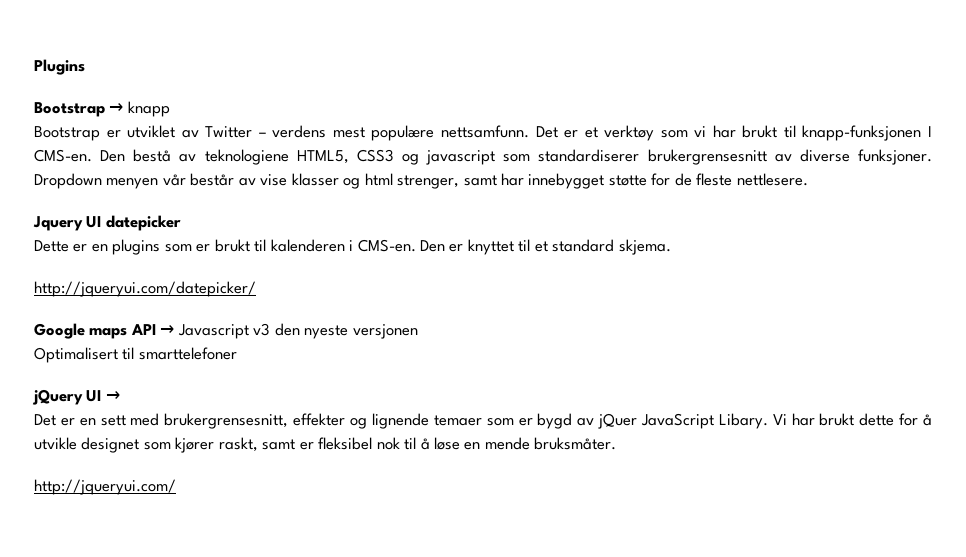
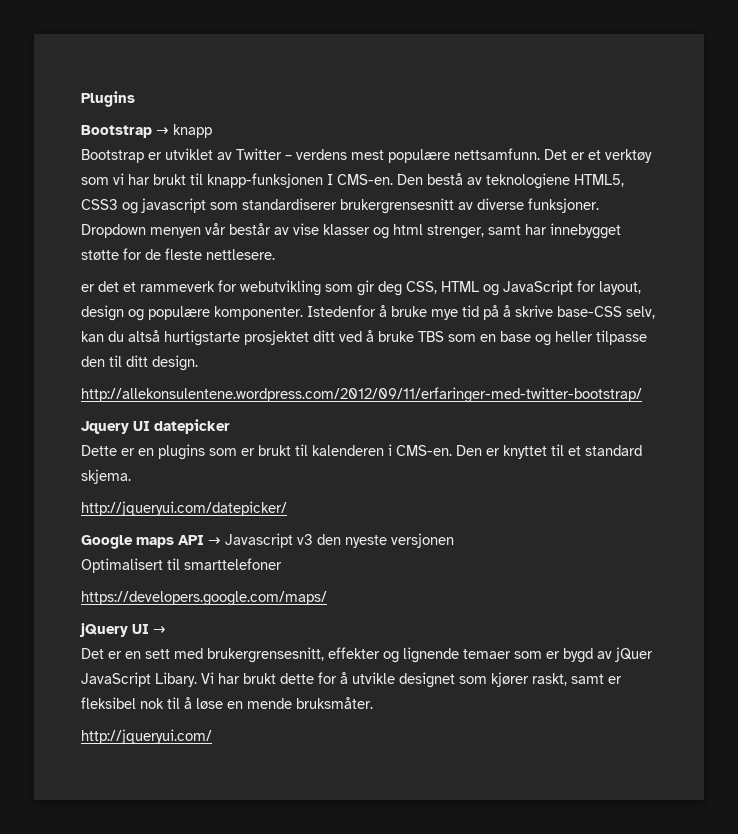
(808, 179) none -> [81,280,641,296] [81,305,655,321] [81,330,647,346] [81,355,198,371] [81,387,642,403] // er det et rammeverk for webutvikling som gir deg CSS, HTML og JavaScript for layout, design og populære komponenter. Istedenfor å bruke mye tid på å skrive base-CSS selv, kan du altså hurtigstarte prosjektet ditt ved å bruke TBS som en base og heller tilpasse den til ditt design. // http://allekonsulentene.wordpress.com/2012/09/11/erfaringer-med-twitter-bootstrap/
(237, 353) none -> [81,591,327,606] // https://developers.google.com/maps/

